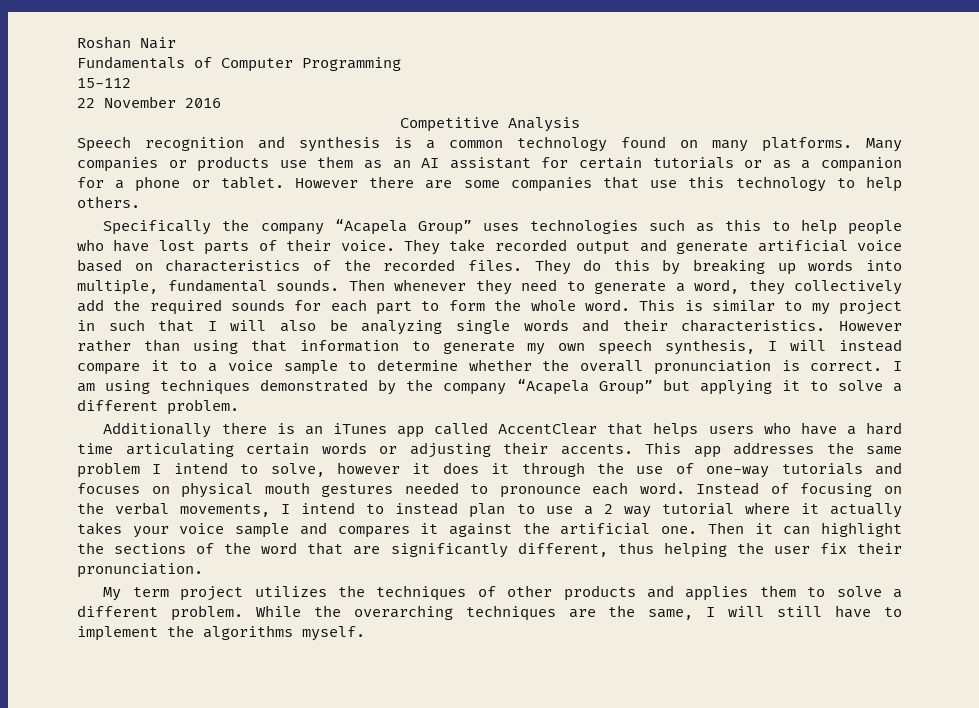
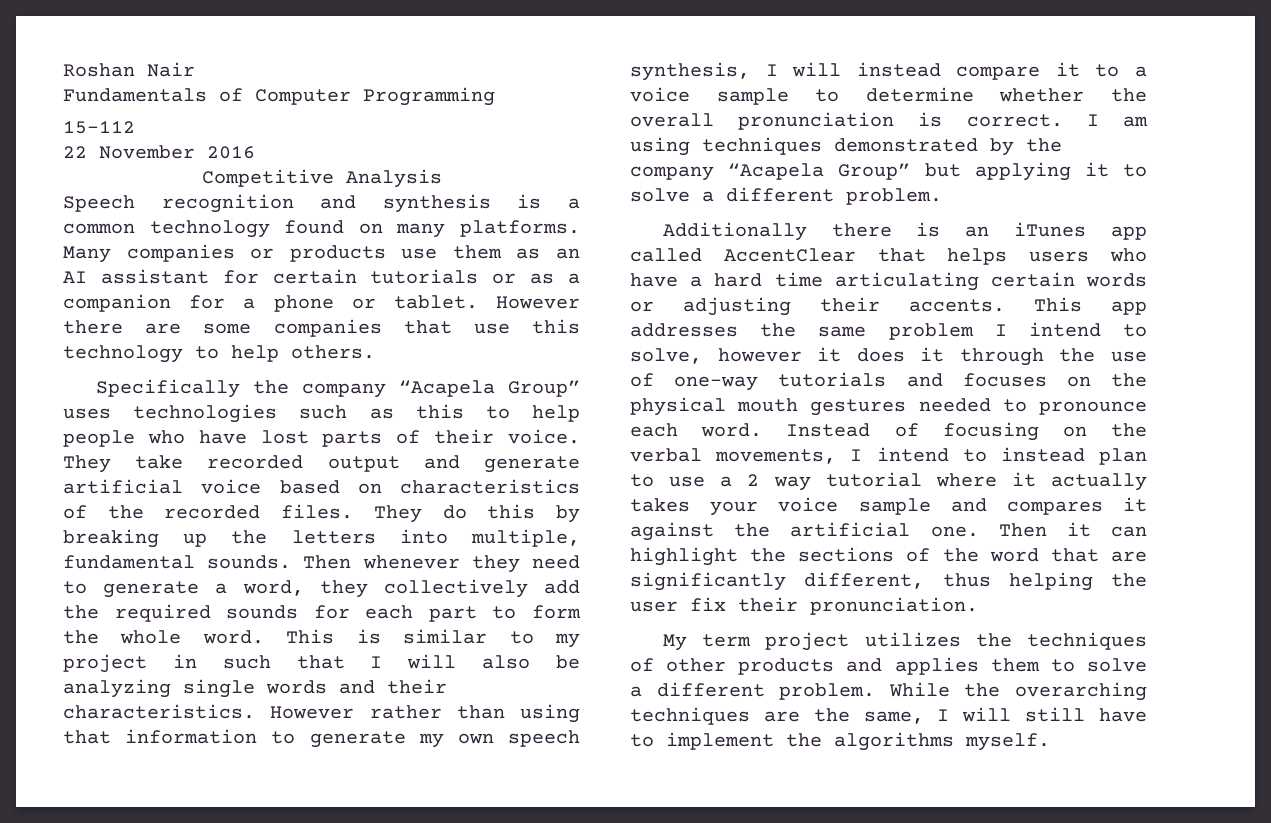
[808,259,854,271] words -> [231,530,376,544] the letters
(170, 490) none -> [1111,373,1147,387] the

